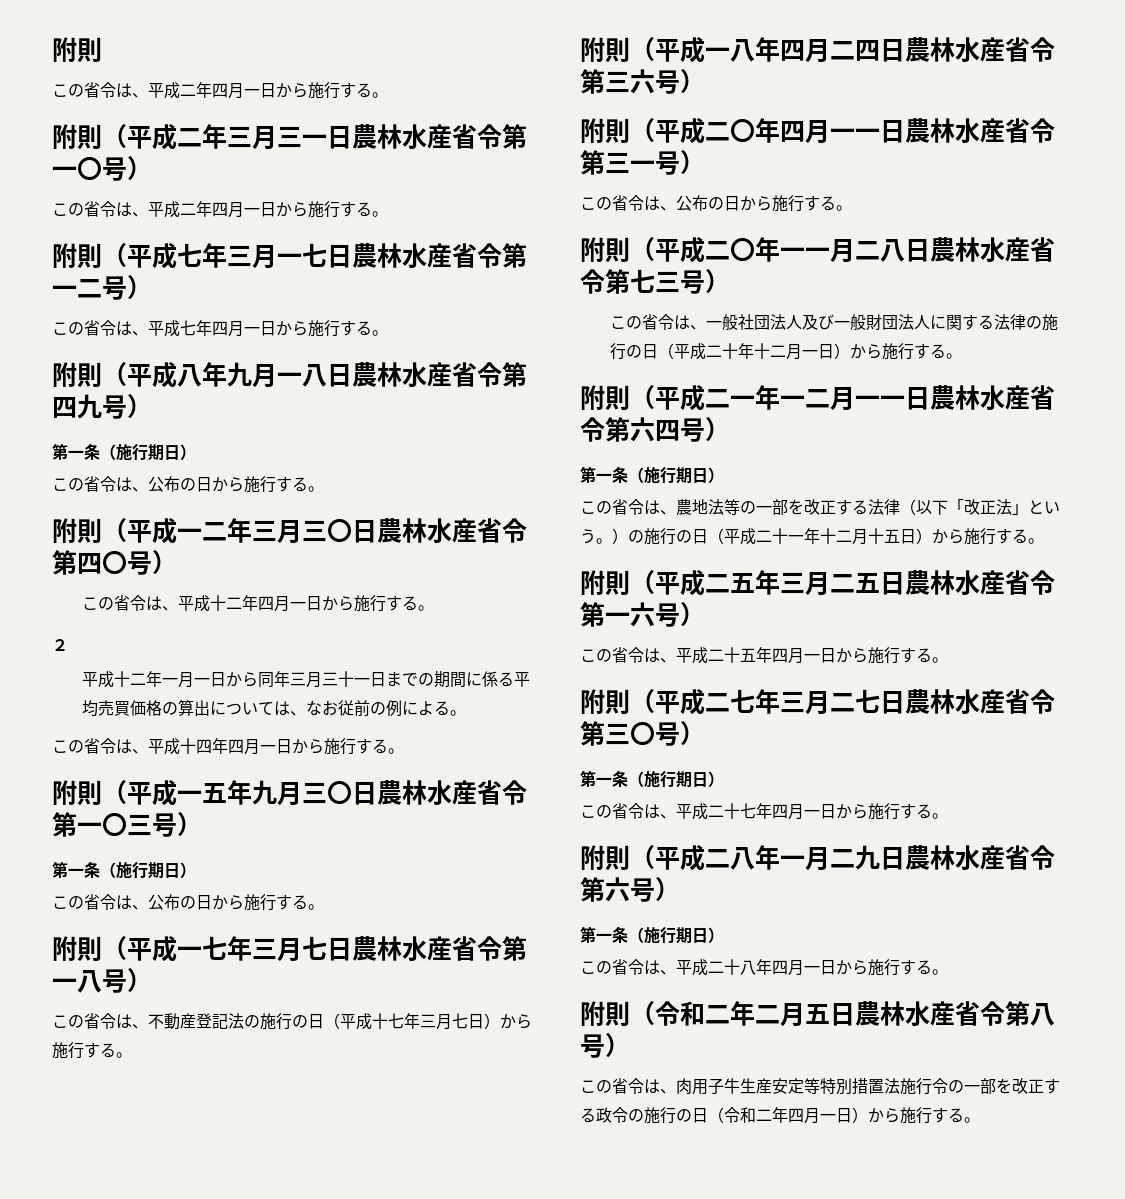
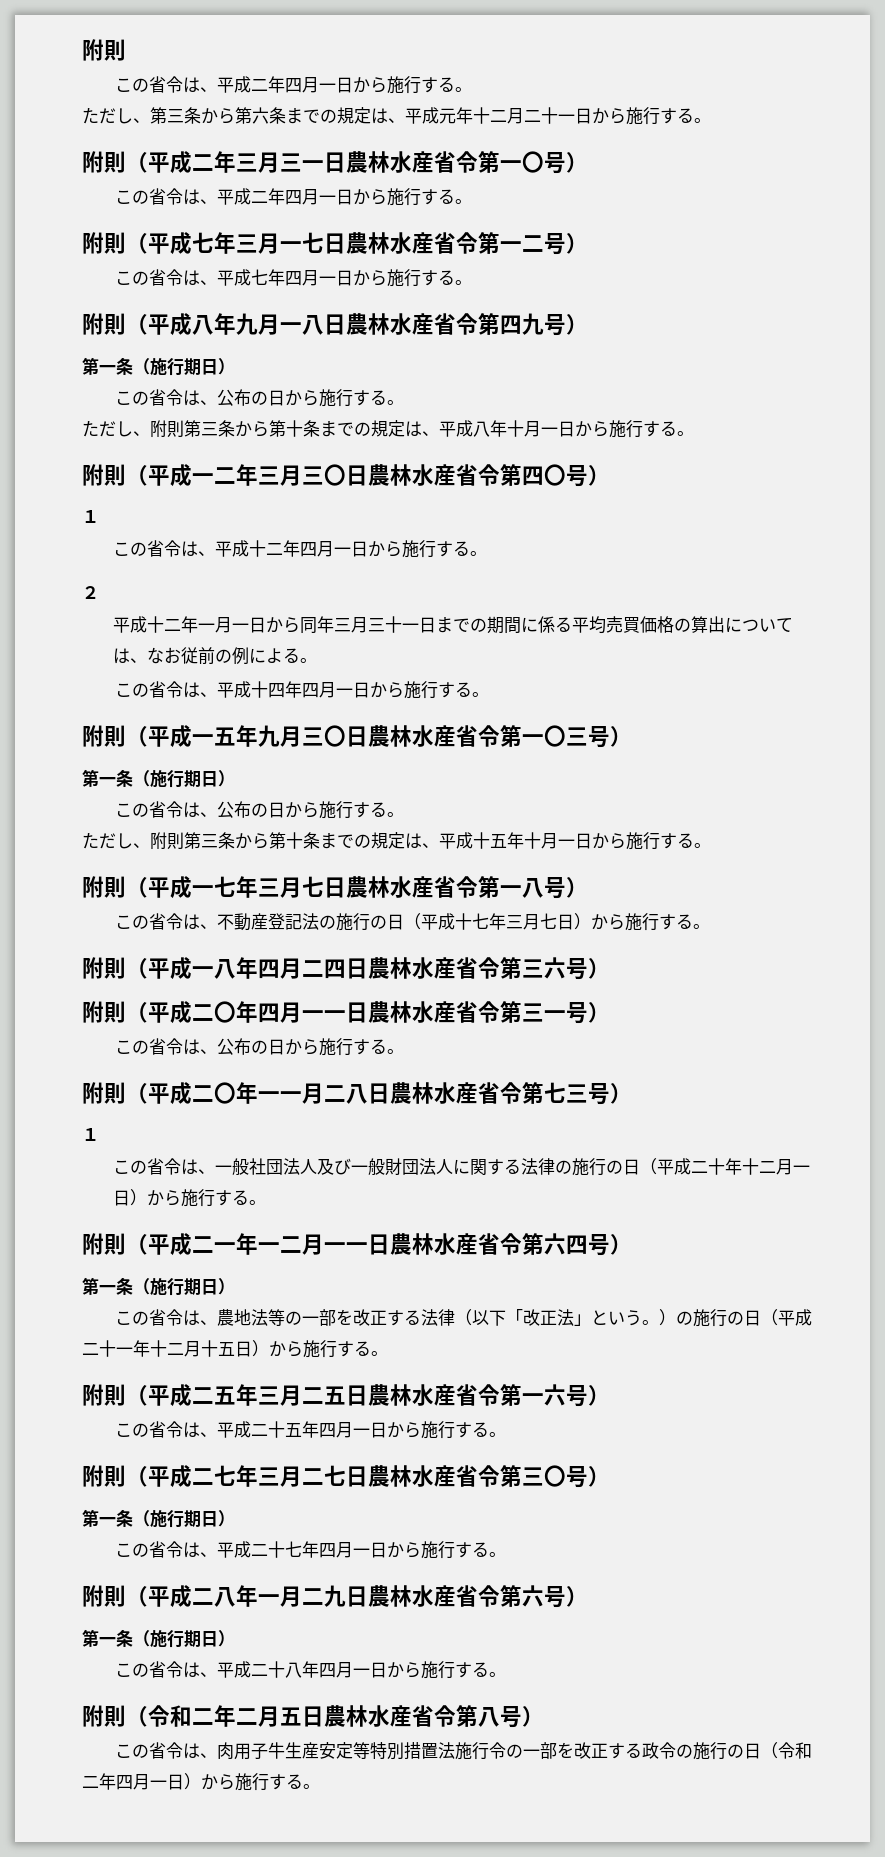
(388, 95) none -> [82,107,711,125] // ただし、第三条から第六条までの規定は、平成元年十二月二十一日から施行する。
(324, 489) none -> [82,420,694,438] // ただし、附則第三条から第十条までの規定は、平成八年十月一日から施行する。
(177, 562) none -> [82,510,99,523] // １
(324, 907) none -> [82,832,711,850] // ただし、附則第三条から第十条までの規定は、平成十五年十月一日から施行する。
(730, 281) none -> [82,1128,99,1141] // １

